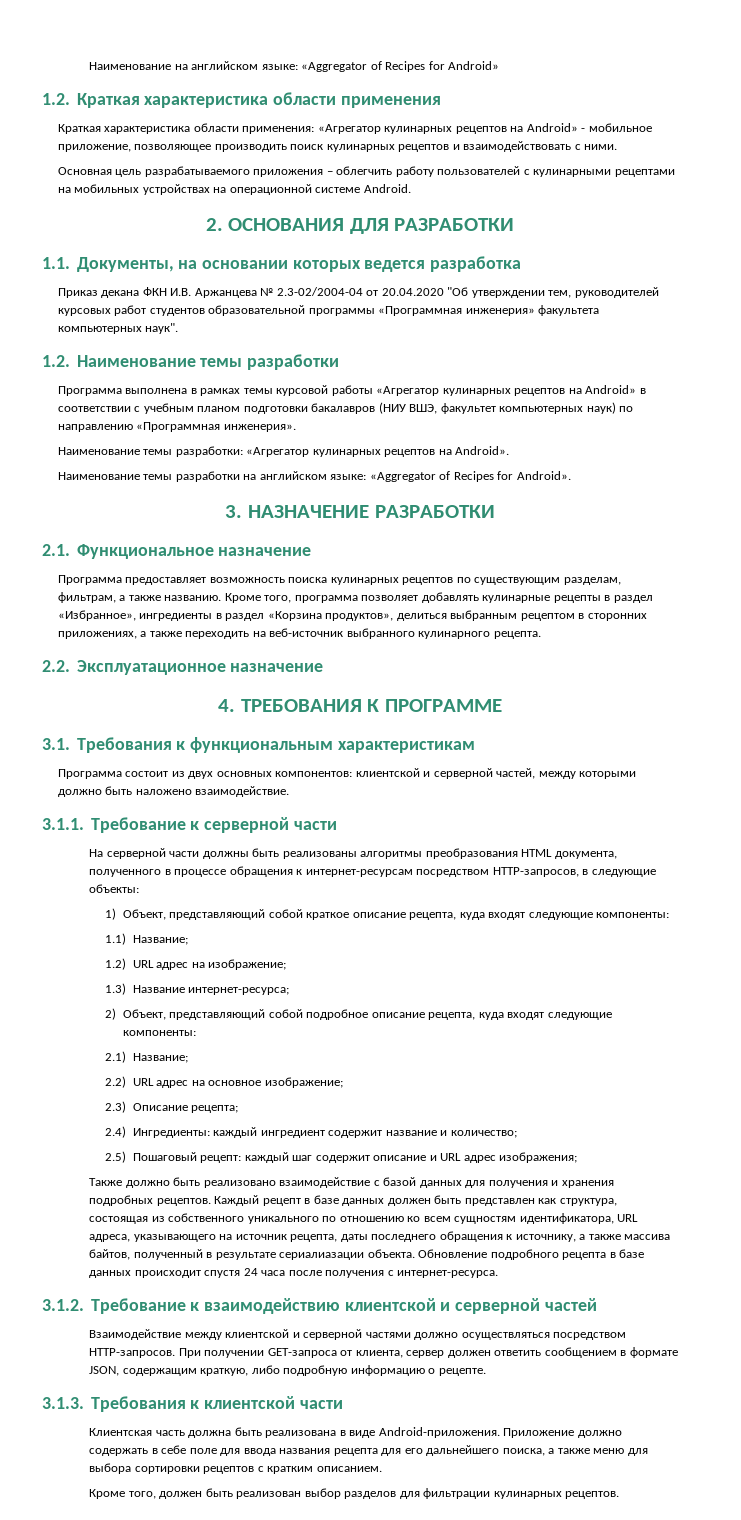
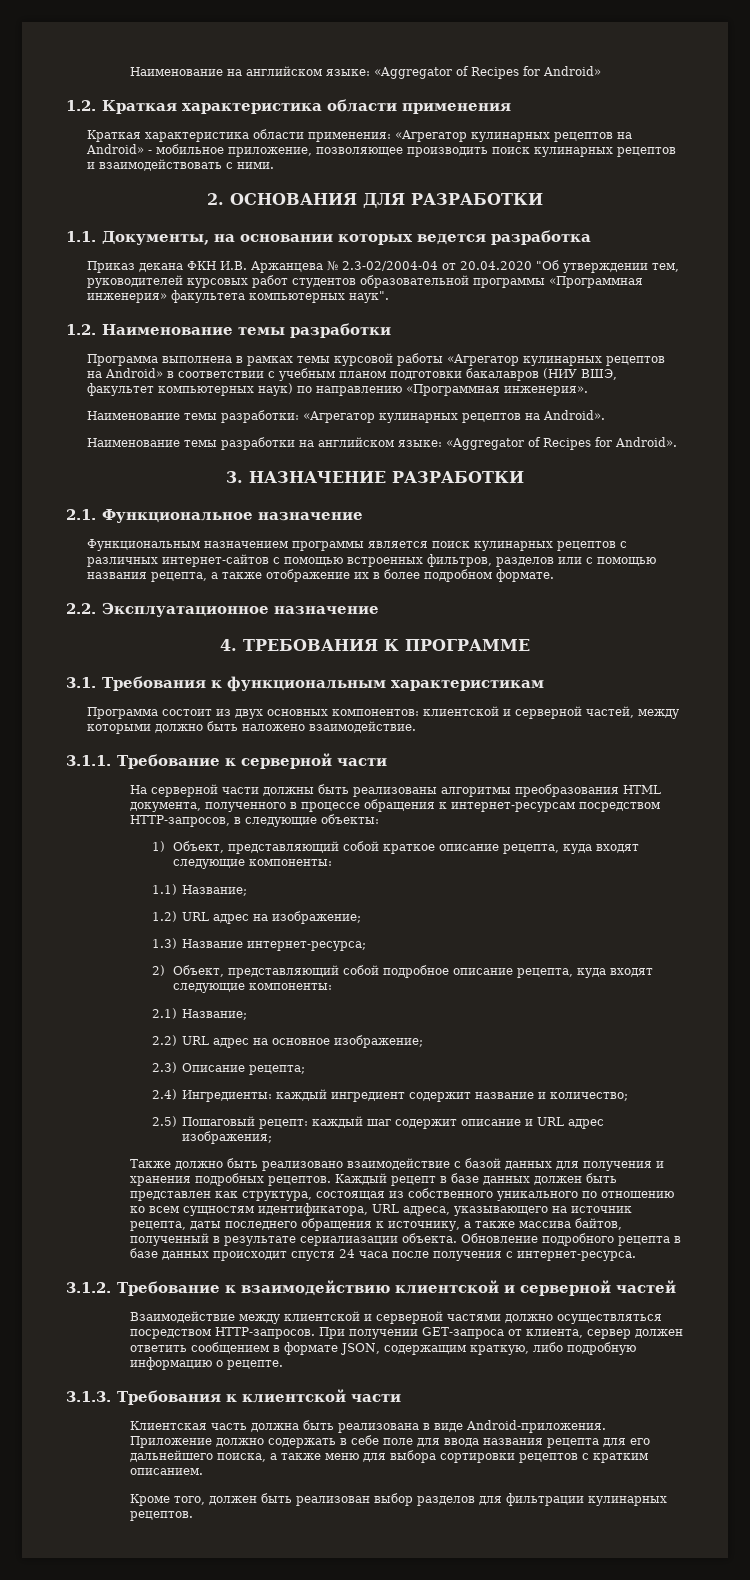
[57,166,675,177] [57,184,411,195] // Основная цель разрабатываемого приложения – облегчить работу пользователей с кулинарными рецептами на мобильных устройствах на операционной системе Android. -> (275, 165) none
[57,575,621,585] [57,592,653,603] [57,610,647,621] [57,628,541,639] Программа предоставляет возможность поиска кулинарных рецептов по существующим разделам, фильтрам, а также названию. Кроме того, программа позволяет добавлять кулинарные рецепты в раздел «Избранное», ингредиенты в раздел «Корзина продуктов», делиться выбранным рецептом в сторонних приложениях, а также переходить на веб-источник выбранного кулинарного рецепта. -> [87,539,628,551] [87,554,657,567] [87,569,555,582] Функциональным назначением программы является поиск кулинарных рецептов с различных интернет-сайтов с помощью встроенных фильтров, разделов или с помощью названия рецепта, а также отображение их в более подробном формате.

